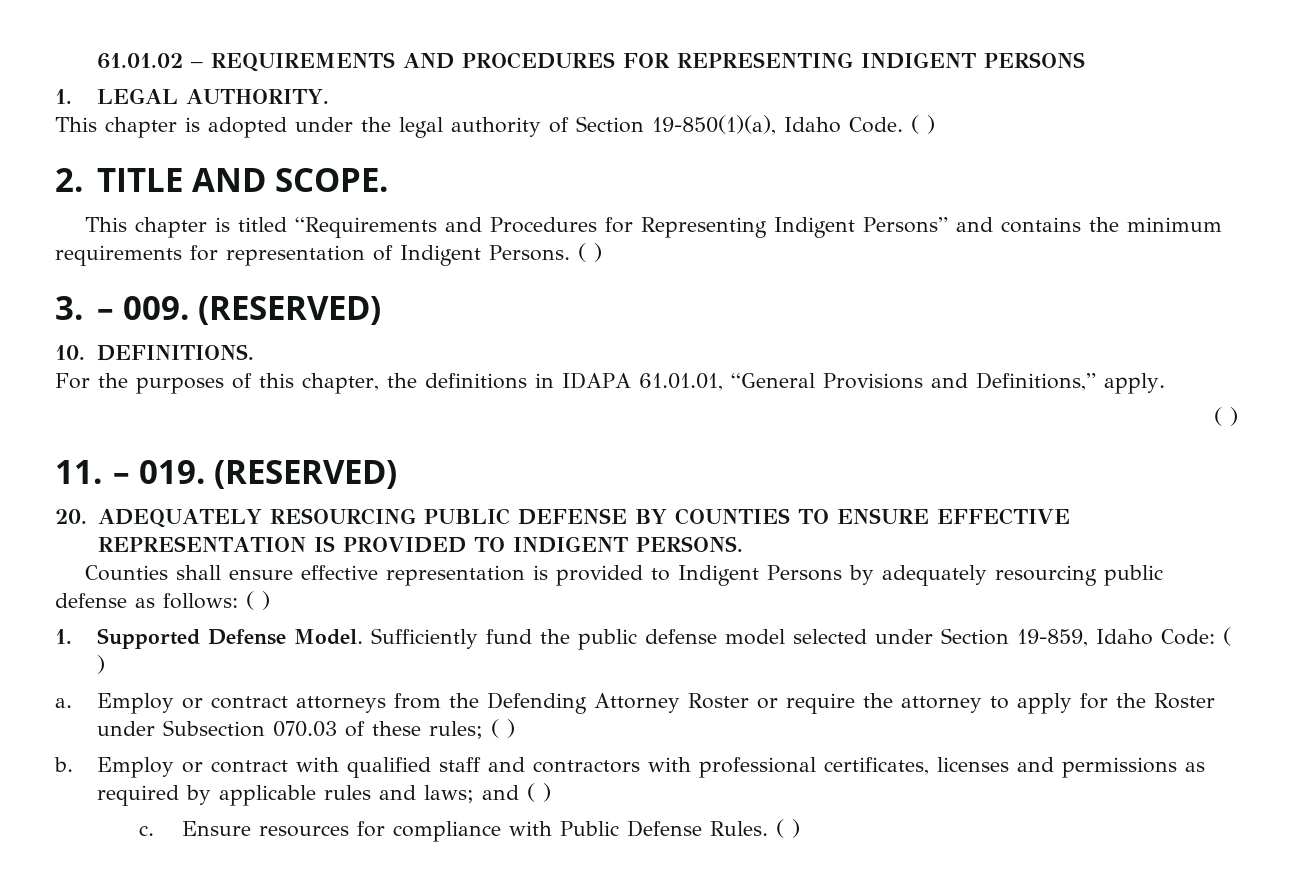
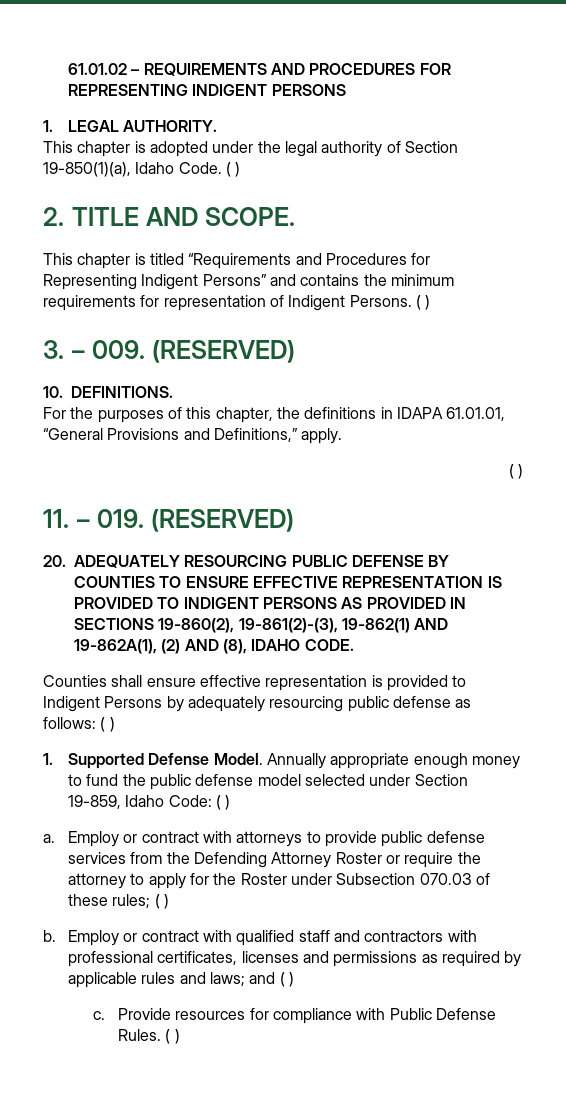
[635,536,743,552] PERSONS. -> [262,597,466,609] [74,618,449,633] [74,639,354,654] PERSONS AS PROVIDED IN SECTIONS 19-860(2), 19-861(2)-(3), 19-862(1) AND 19-862A(1), (2) AND (8), IDAHO CODE.
[371,628,479,649] Sufficiently -> [266,753,520,769] [68,774,83,786] Annually appropriate enough money to
[296,696,387,713] attorneys -> [202,831,485,847] [68,852,127,864] with attorneys to provide public defense services
[181,821,251,836] Ensure -> [118,1008,172,1020] Provide

